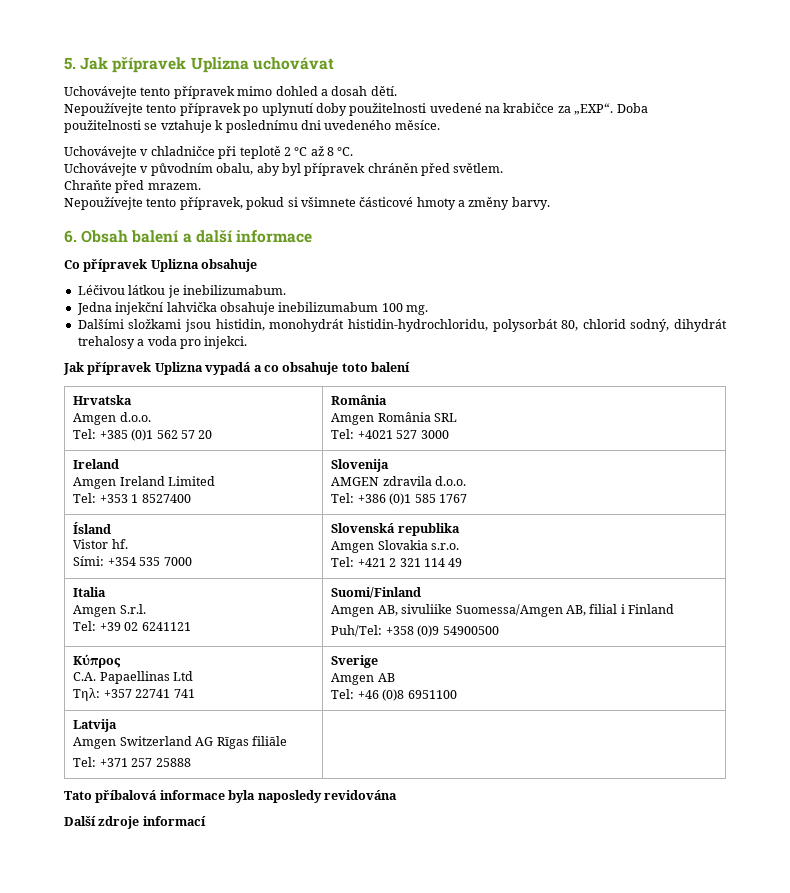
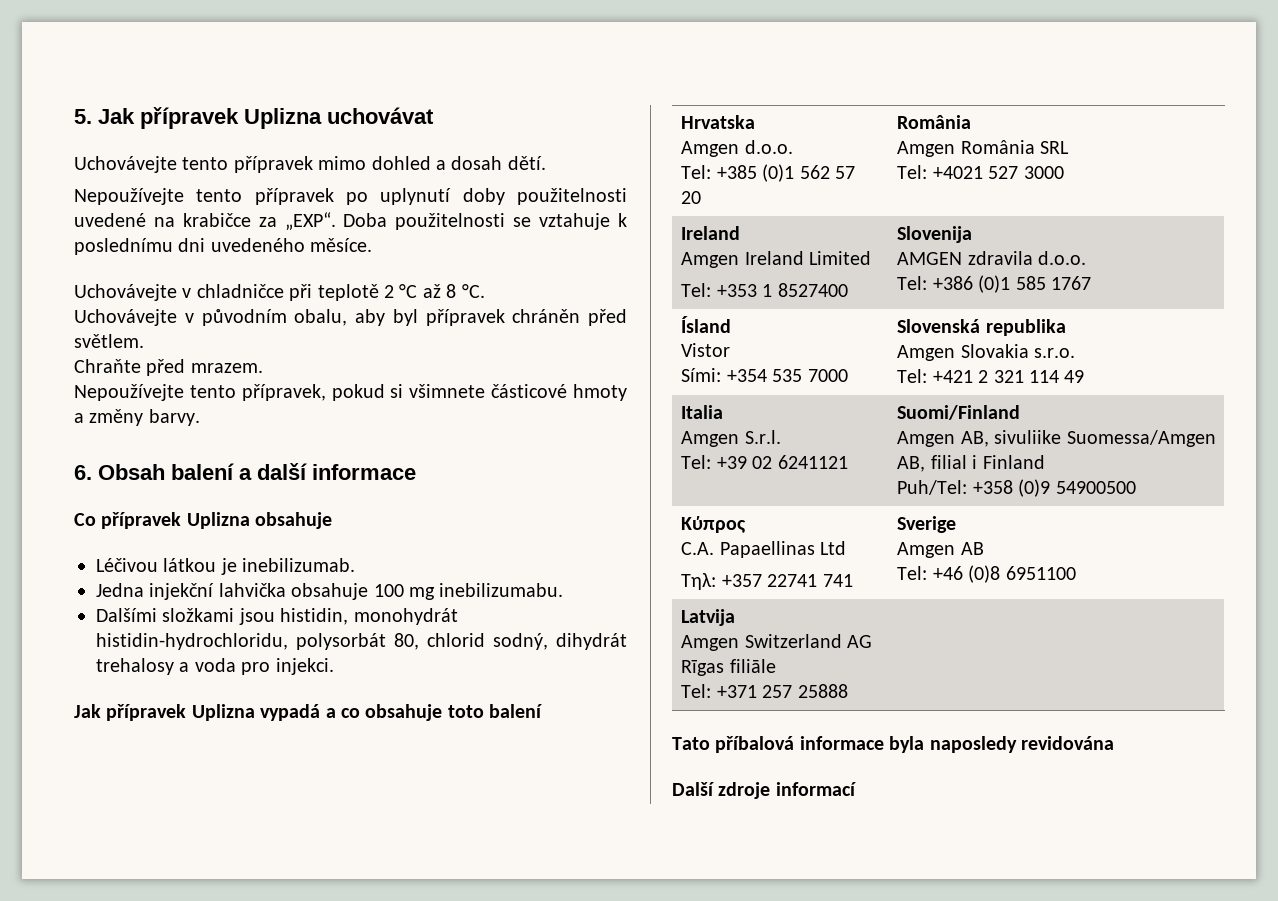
[182,285,286,295] inebilizumabum. -> [242,558,356,572] inebilizumab.
[278,302,428,315] inebilizumabum 100 mg. -> [373,583,564,600] 100 mg inebilizumabu.
[111,539,128,549] hf. -> (731, 350) none

